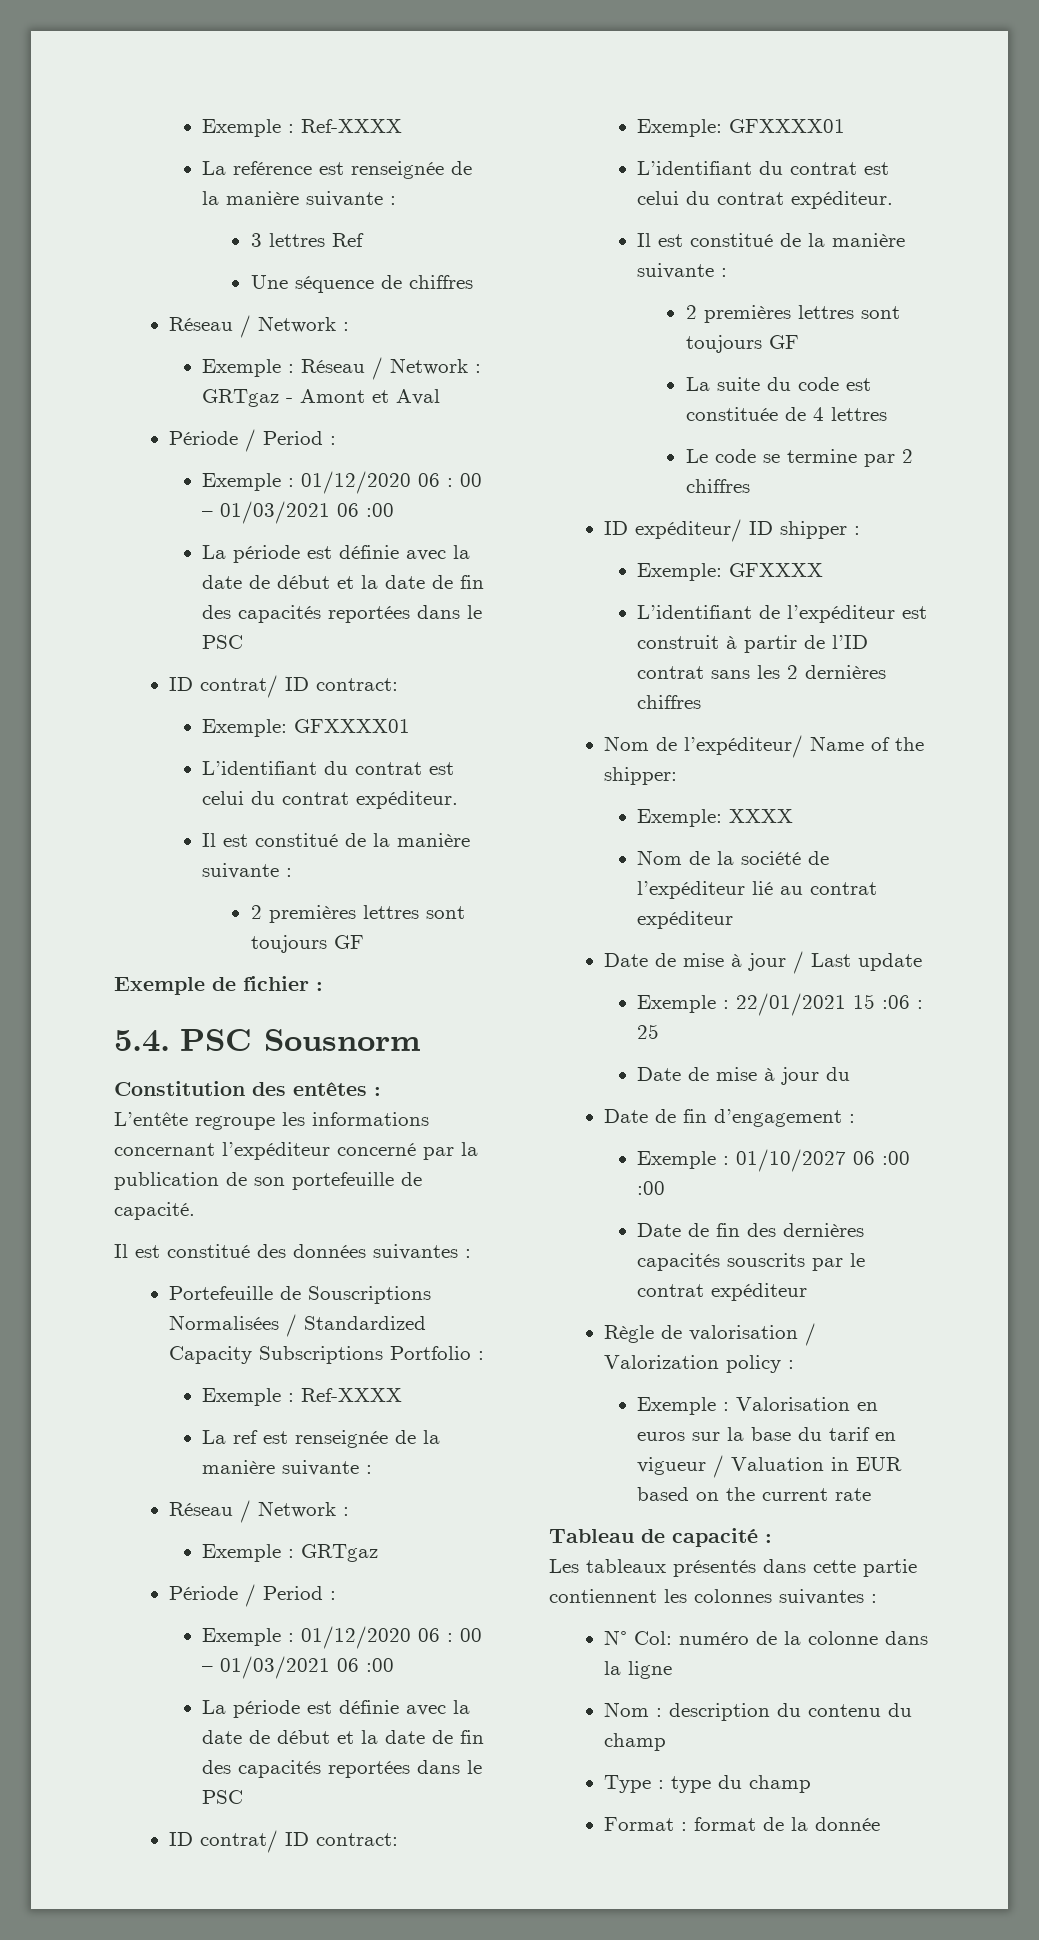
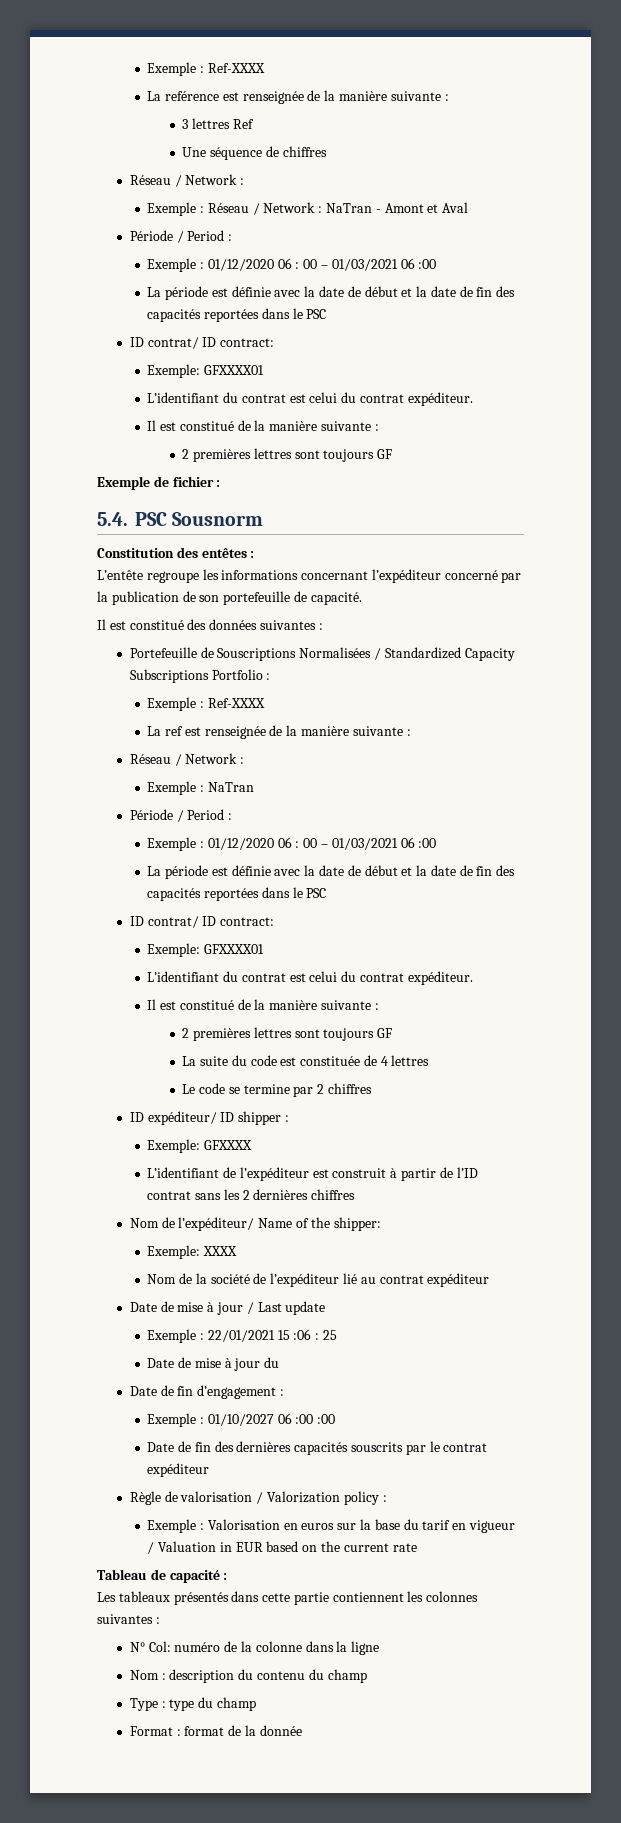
[202,389,280,407] GRTgaz -> [325,203,372,213] NaTran
[301,1544,379,1562] GRTgaz -> [207,782,254,792] NaTran

